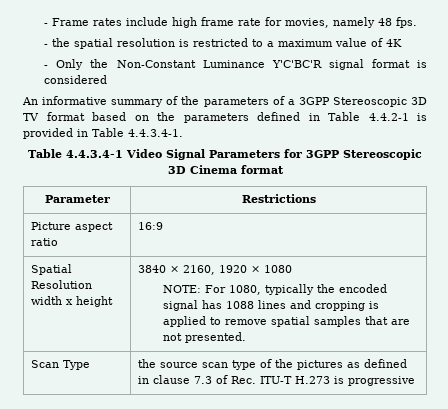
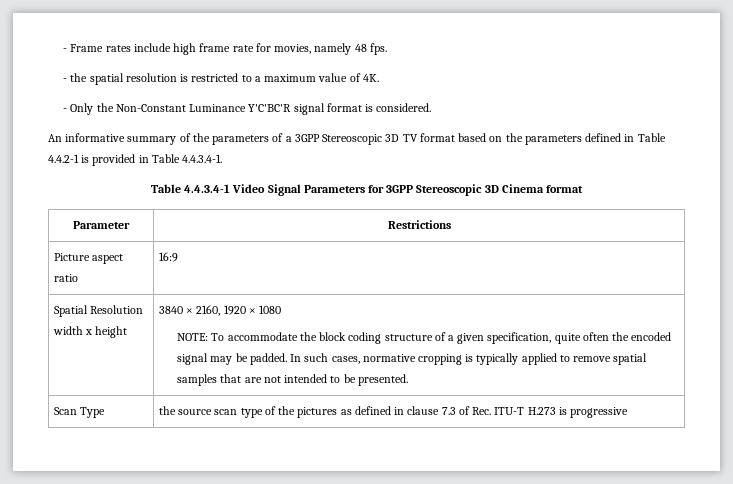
[386,39,403,47] 4K -> [362,74,379,82] 4K.
[44,75,108,84] considered -> [376,103,432,112] considered.
[205,284,388,295] [163,300,312,311] For 1080, typically the encoded signal has 1088 lines and -> [211,332,672,344] [177,353,416,365] To accommodate the block coding structure of a given specification, quite often the encoded signal may be padded. In such cases, normative
(380, 305) none -> [476,353,519,365] typically
(183, 337) none -> [284,374,356,383] intended to be

